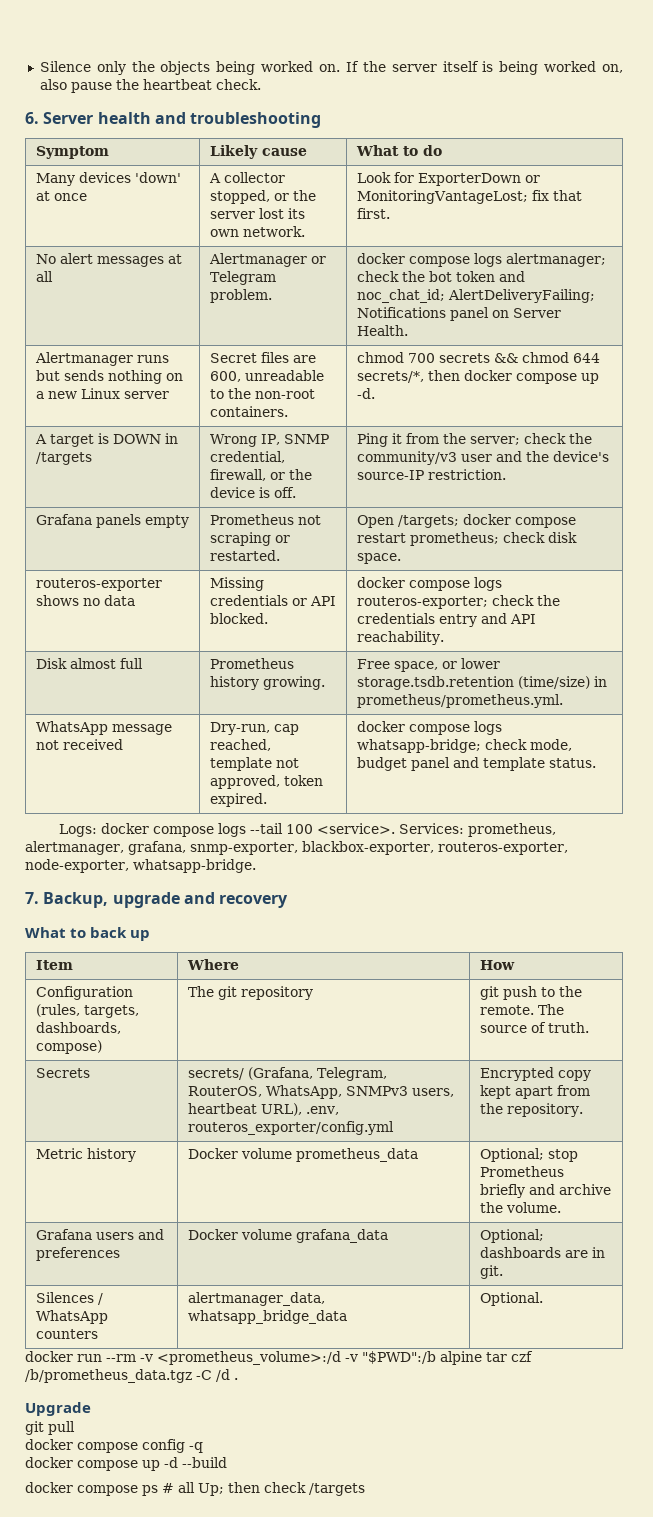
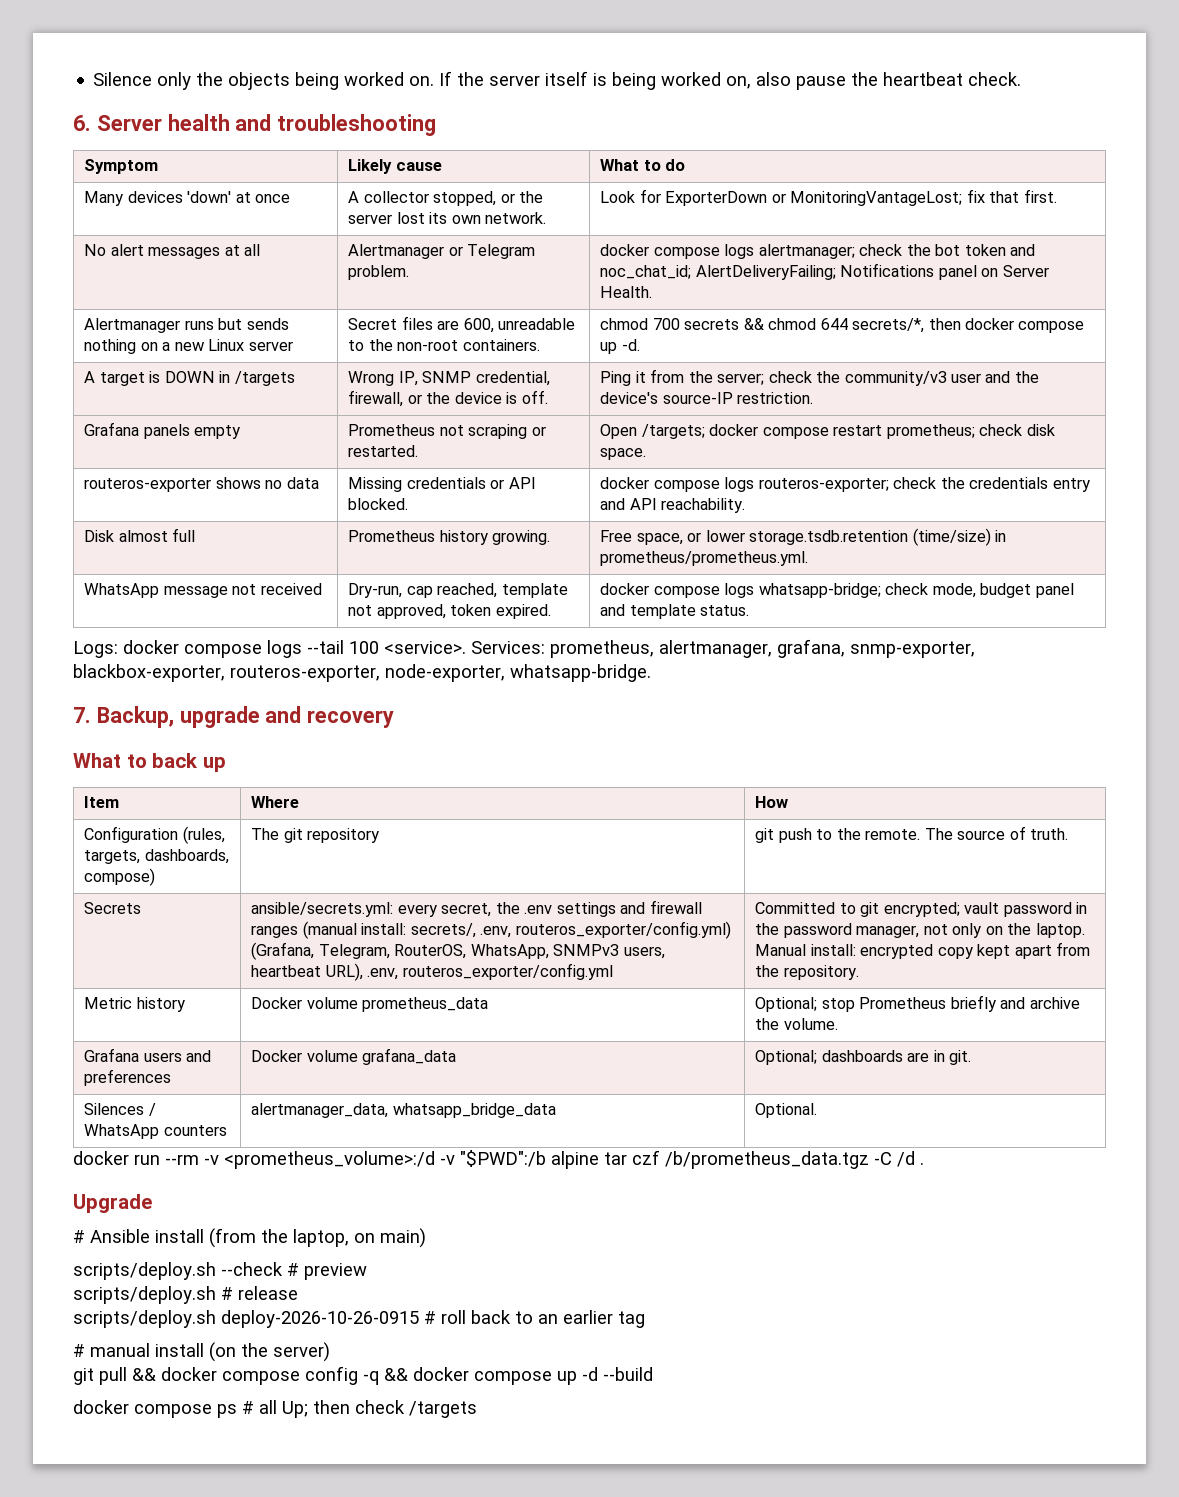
[187,1068,244,1080] secrets/ -> [251,900,702,917] [251,921,731,939] ansible/secrets.yml: every secret, the .env settings and firewall ranges (manual install: secrets/, .env, routeros_exporter/config.yml)
[479,1067,554,1081] Encrypted -> [755,902,1088,917] [755,923,1085,938] [755,944,934,959] Committed to git encrypted; vault password in the password manager, not only on the laptop. Manual install: encrypted
(91, 1409) none -> [73,1228,426,1248] [73,1262,367,1280] [73,1286,298,1304] [73,1310,645,1328] [73,1342,330,1362] // # Ansible install (from the laptop, on main) // scripts/deploy.sh --check # preview // scripts/deploy.sh # release // scripts/deploy.sh deploy-2026-10-26-0915 # roll back to an earlier tag // # manual install (on the server)
(75, 1428) // -> [132,1368,156,1381] &&
(203, 1447) // -> [384,1368,408,1381] &&

